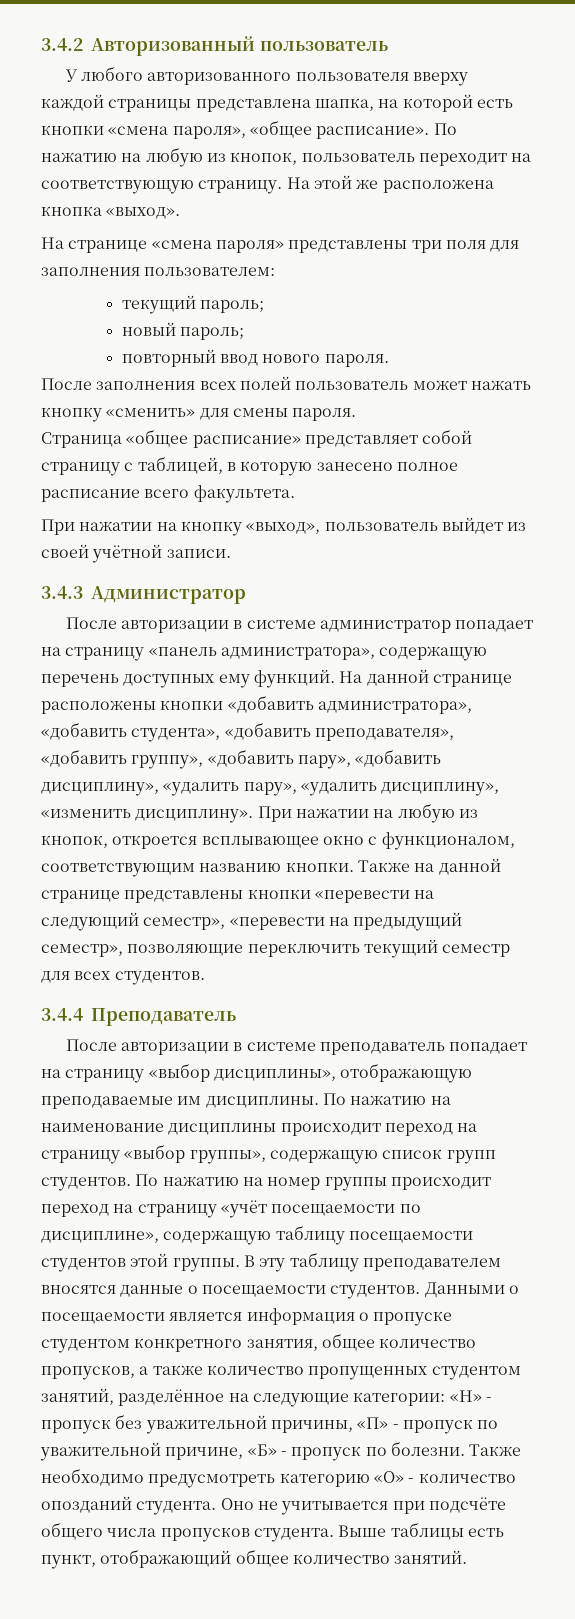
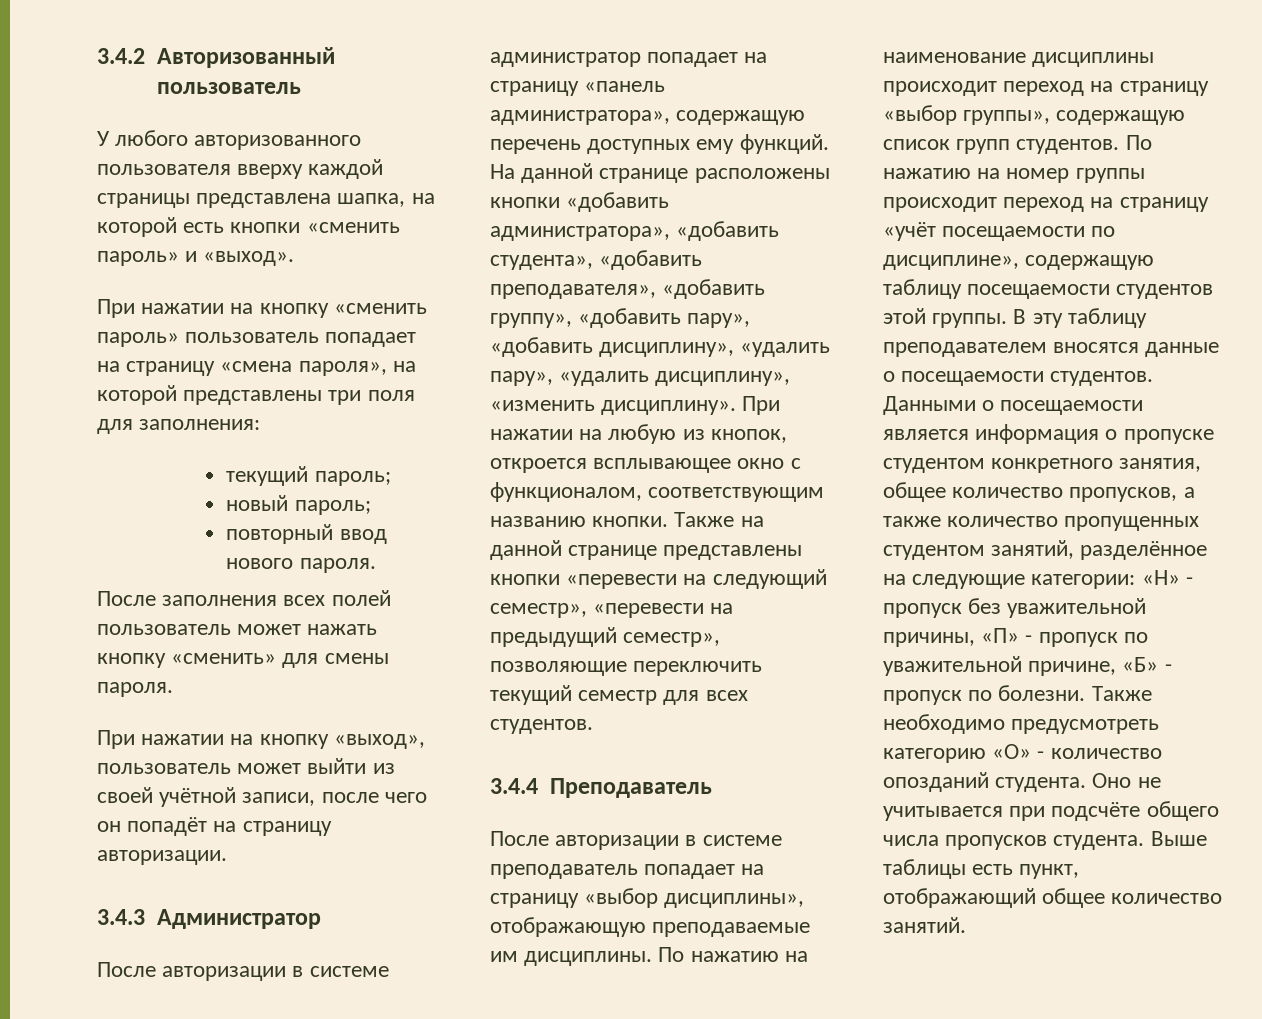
[108,120,457,139] [41,147,532,167] [41,175,494,194] [41,206,181,219] [41,237,284,253] «смена пароля», «общее расписание». По нажатию на любую из кнопок, пользователь переходит на соответствующую страницу. На этой же расположена кнопка «выход». // На странице «смена пароля» -> [306,222,400,233] [97,251,295,266] [97,299,427,318] [97,332,417,347] [97,361,416,376] [97,385,177,405] «сменить пароль» и «выход». // При нажатии на кнопку «сменить пароль» пользователь попадает на страницу «смена пароля», на которой
[41,267,276,276] заполнения пользователем: -> [139,419,261,430] заполнения:
[41,429,473,448] [41,456,458,476] [41,485,295,503] // Страница «общее расписание» представляет собой страницу с таблицей, в которую занесено полное расписание всего факультета. -> (173, 689) none
[441,517,503,534] выйдет -> [237,758,367,774] может выйти
[166,549,231,558] записи. -> [242,792,427,806] [97,817,332,836] [97,850,227,865] записи, после чего он попадёт на страницу авторизации.

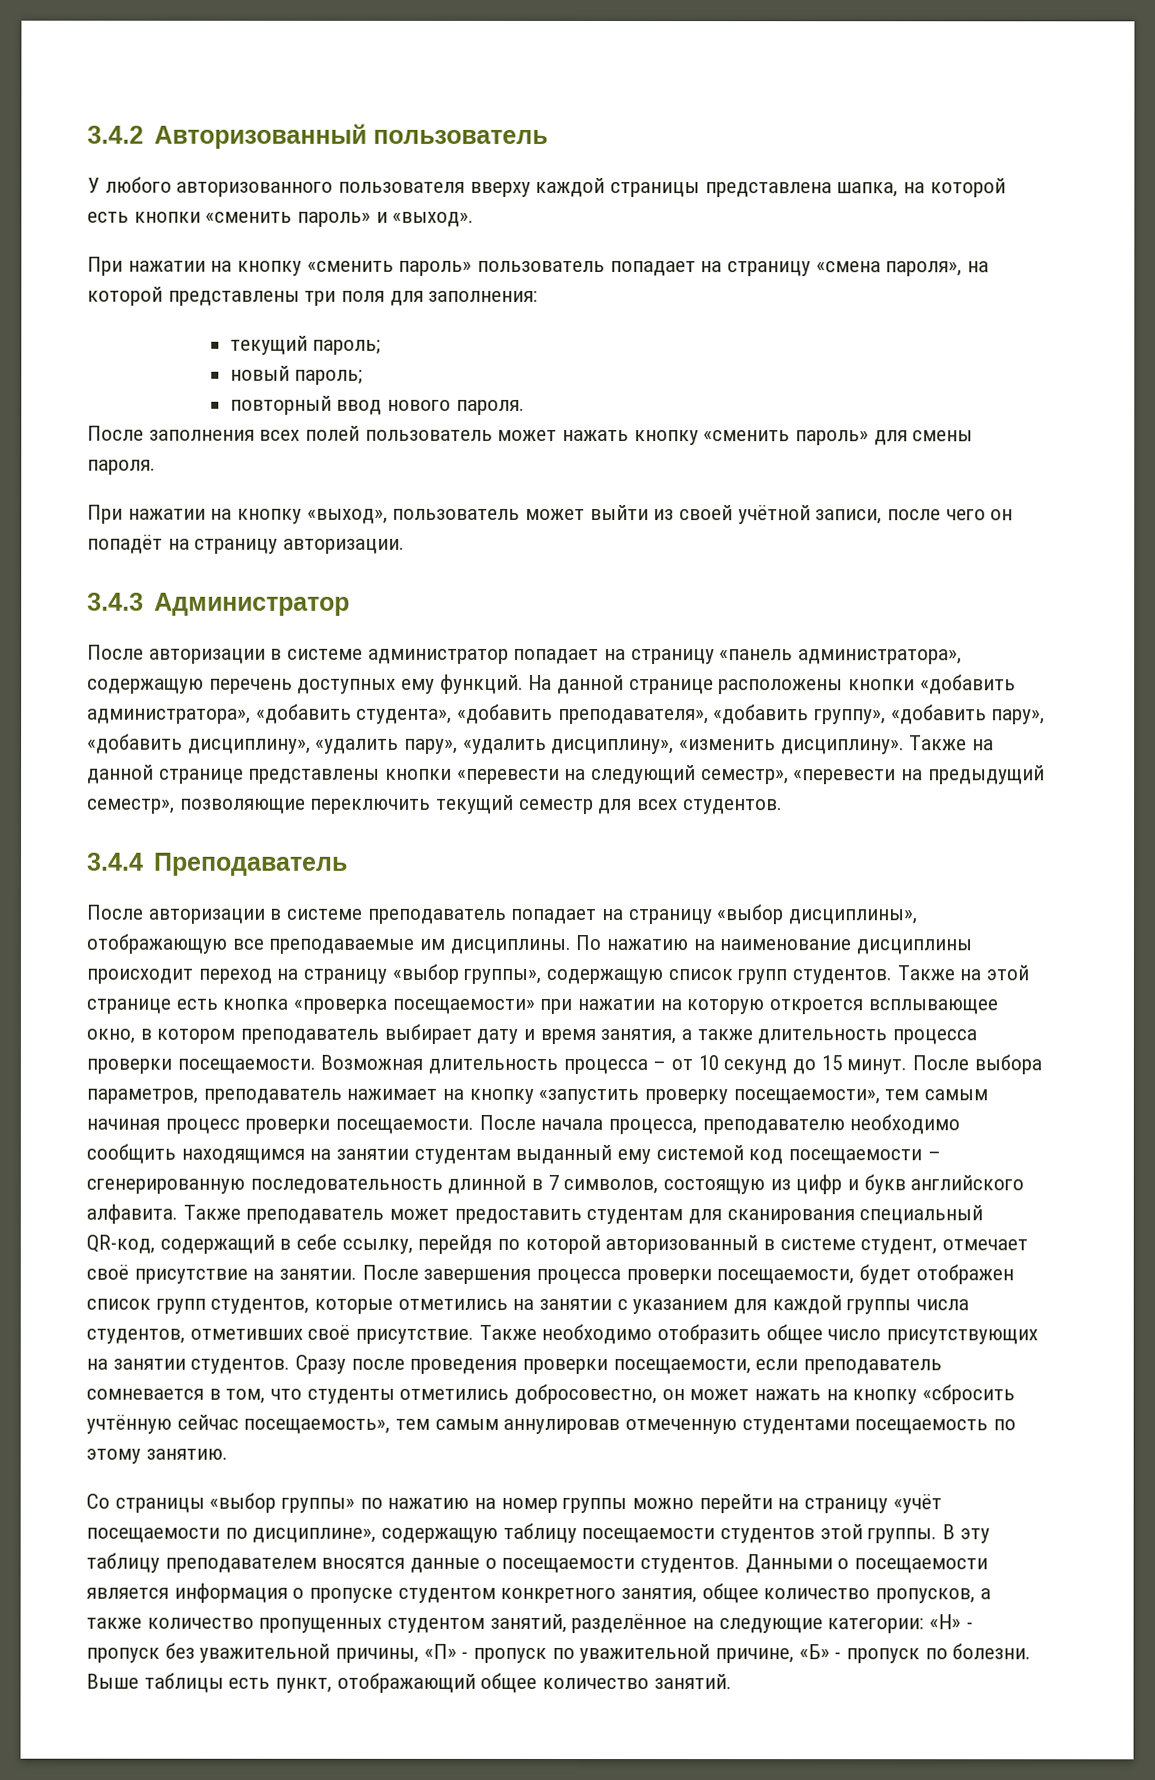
[171,653,277,664] «сменить» -> [703,430,870,446] «сменить пароль»
[742,396,781,415] [490,424,787,444] [490,458,801,473] [490,482,825,502] [490,516,669,527] При нажатии на любую из кнопок, откроется всплывающее окно с функционалом, соответствующим названию кнопки. -> (905, 747) none
(646, 927) none -> [231,938,264,950] все
[1125,135,1152,150] По -> [896,965,1030,981] [86,998,998,1015] [86,1023,978,1045] [86,1054,1042,1075] [86,1088,989,1105] [86,1114,961,1135] [86,1143,941,1165] [86,1174,1025,1195] [86,1203,984,1225] [86,1233,1029,1255] [86,1264,1014,1285] [86,1295,970,1315] [86,1323,1039,1345] [86,1354,943,1375] [86,1383,1016,1405] [86,1414,1017,1435] [86,1448,228,1464] [86,1492,383,1513] Также на этой странице есть кнопка «проверка посещаемости» при нажатии на которую откроется всплывающее окно, в котором преподаватель выбирает дату и время занятия, а также длительность процесса проверки посещаемости. Возможная длительность процесса – от 10 секунд до 15 минут. После выбора параметров, преподаватель нажимает на кнопку «запустить проверку посещаемости», тем самым начиная процесс проверки посещаемости. После начала процесса, преподавателю необходимо сообщить находящимся на занятии студентам выданный ему системой код посещаемости – сгенерированную последовательность длинной в 7 символов, состоящую из цифр и букв английского алфавита. Также преподаватель может предоставить студентам для сканирования специальный QR-код, содержащий в себе ссылку, перейдя по которой авторизованный в системе студент, отмечает своё присутствие на занятии. После завершения процесса проверки посещаемости, будет отображен список групп студентов, которые отметились на занятии с указанием для каждой группы числа студентов, отметивших своё присутствие. Также необходимо отобразить общее число присутствующих на занятии студентов. Сразу после проведения проверки посещаемости, если преподаватель сомневается в том, что студенты отметились добросовестно, он может нажать на кнопку «сбросить учтённую сейчас посещаемость», тем самым аннулировав отмеченную студентами посещаемость по этому занятию. // Со страницы «выбор группы» по
[883,197,1085,212] происходит переход -> [632,1494,773,1514] можно перейти
[1091,686,1152,701] [883,714,1160,734] [883,744,1162,763] [883,772,1161,792] [883,801,1219,821] [883,835,1145,850] Также необходимо предусмотреть категорию «О» - количество опозданий студента. Оно не учитывается при подсчёте общего числа пропусков студента. -> (1032, 1651) none

